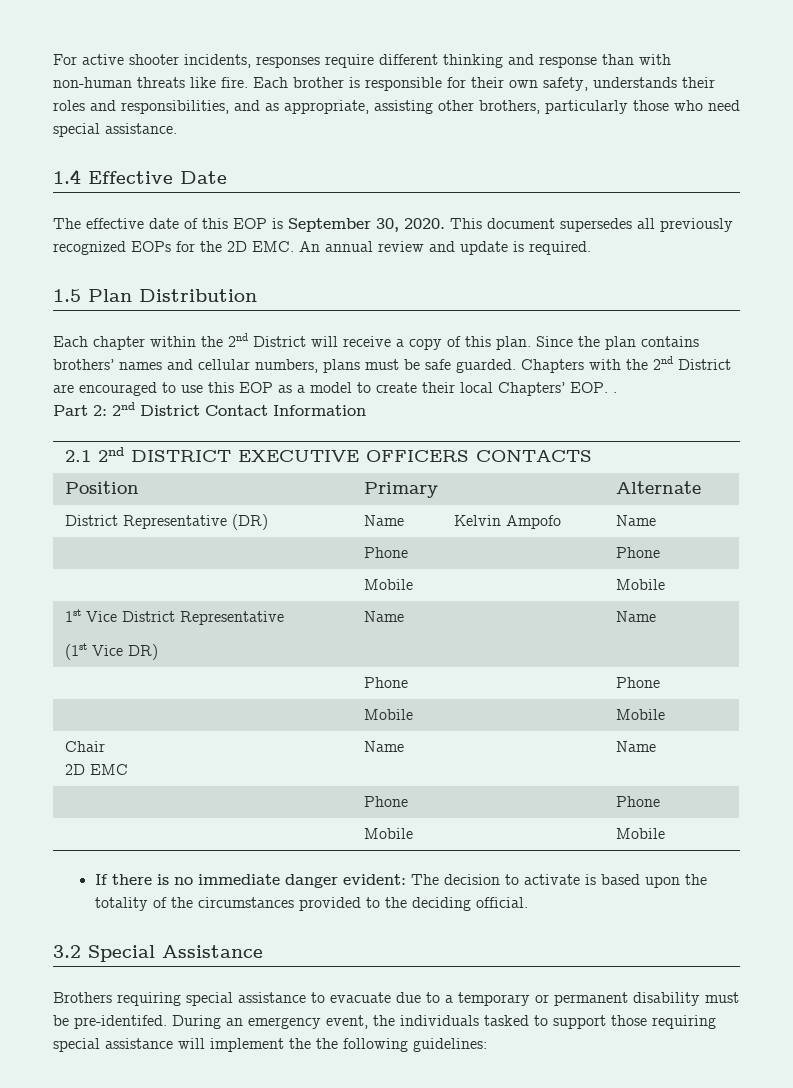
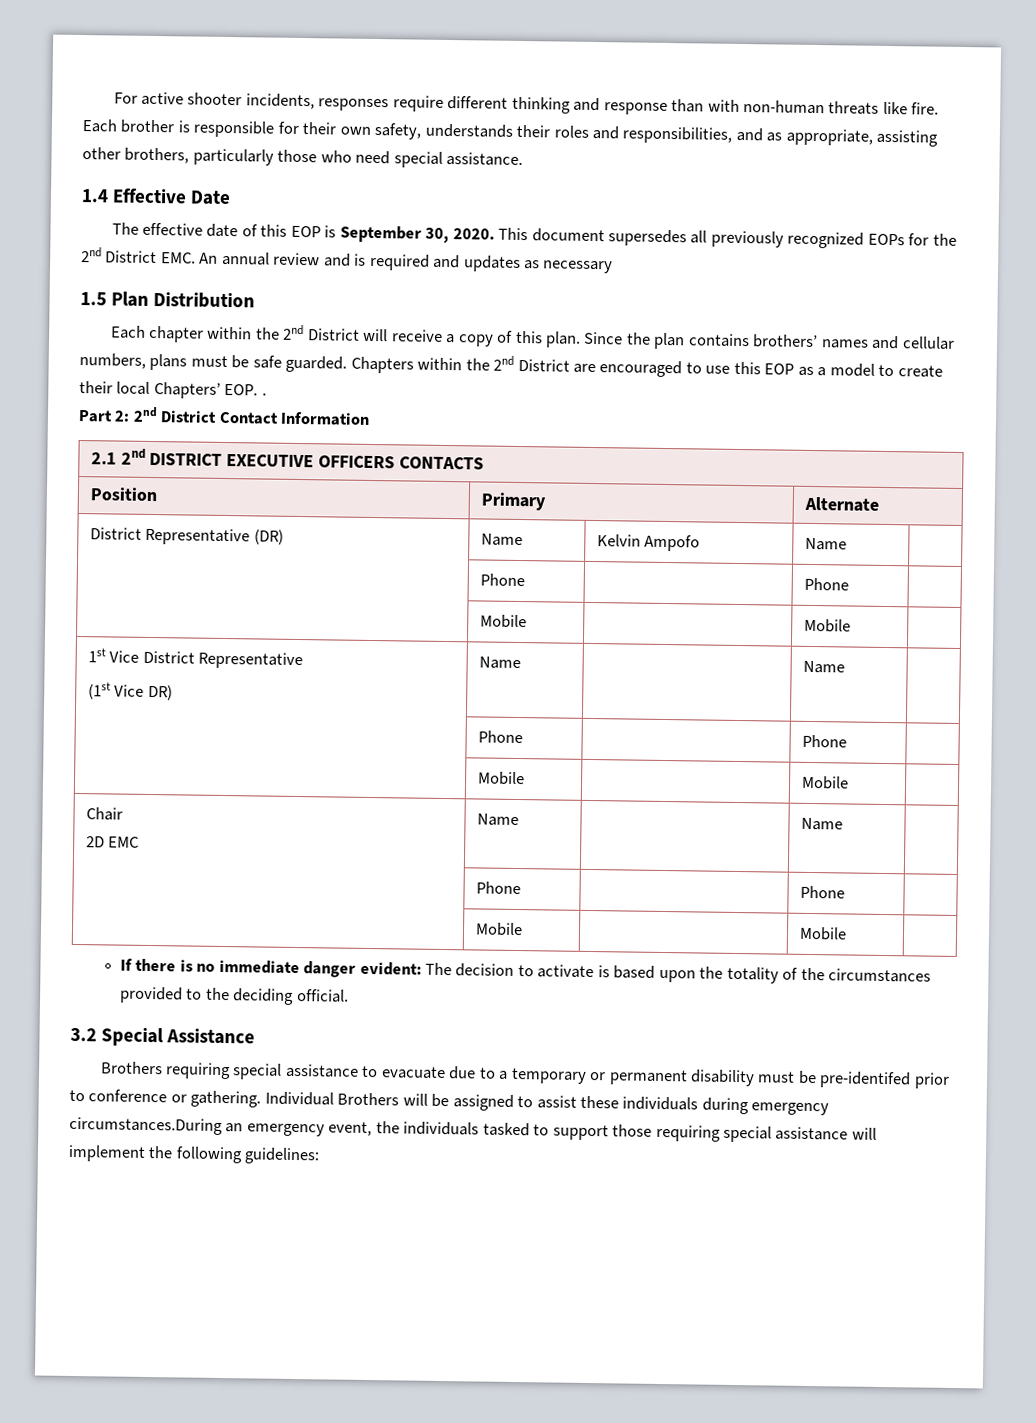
[227,241,247,252] 2D -> [81,247,158,264] 2nd District
[460,241,591,255] update is required. -> [354,253,614,274] is required and updates as necessary
[589,359,621,370] with -> [417,357,463,371] within
[74,1015,221,1029] pre-identifed. During -> [819,1071,950,1089] [69,1089,830,1116] [69,1116,223,1136] pre-identifed prior to conference or gathering. Individual Brothers will be assigned to assist these individuals during emergency circumstances.During
[316,1038,338,1049] the -> (174, 1152) none

